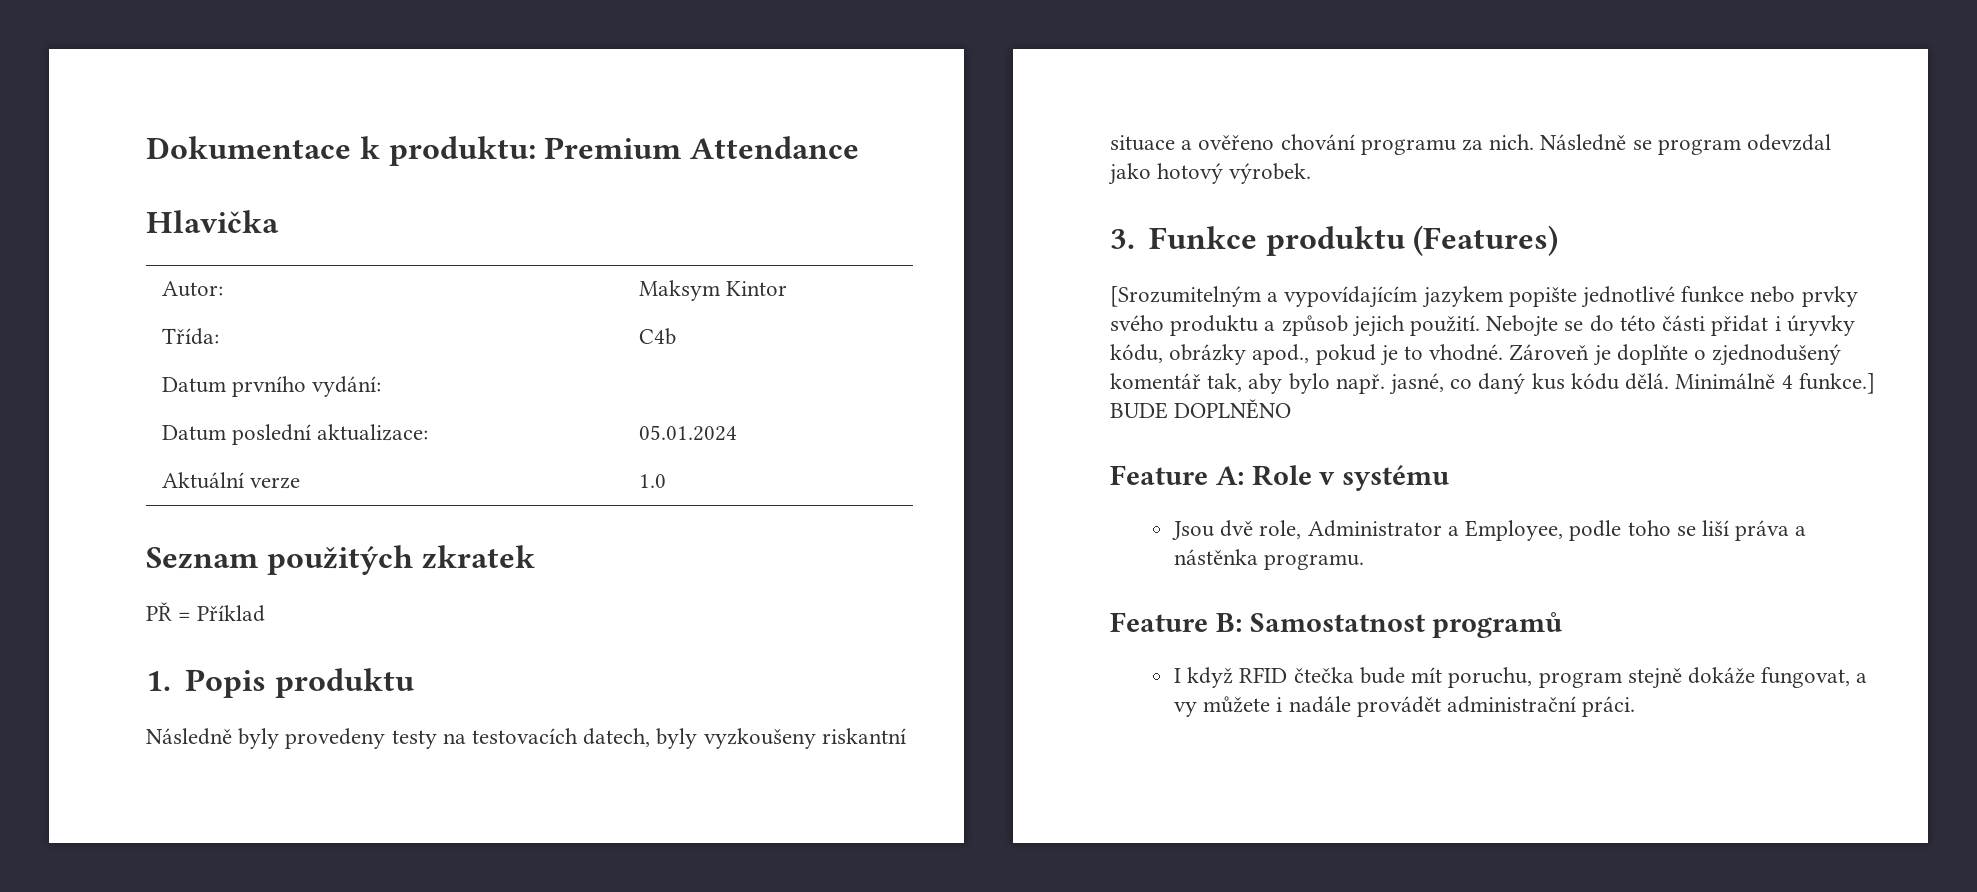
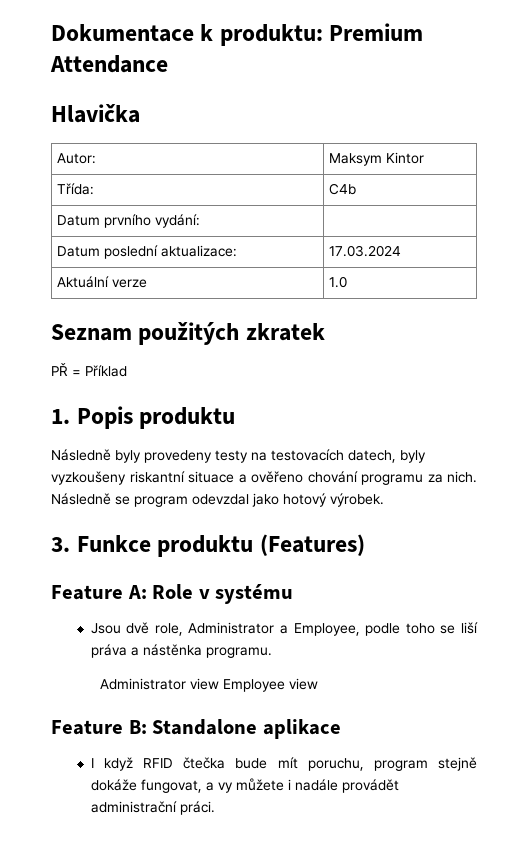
[638,425,737,441] 05.01.2024 -> [328,245,401,257] 17.03.2024
[1110,286,1858,308] [1110,315,1855,337] [1110,344,1842,366] [1110,373,1875,395] [1110,399,1292,419] // [Srozumitelným a vypovídajícím jazykem popište jednotlivé funkce nebo prvky svého produktu a způsob jejich použití. Nebojte se do této části přidat i úryvky kódu, obrázky apod., pokud je to vhodné. Zároveň je doplňte o zjednodušený komentář tak, aby bylo např. jasné, co daný kus kódu dělá. Minimálně 4 funkce.] BUDE DOPLNĚNO -> (365, 545) none
(1365, 562) none -> [99,678,318,692] // Administrator view Employee view
[1249,612,1563,638] Samostatnost programů -> [152,719,341,739] Standalone aplikace

